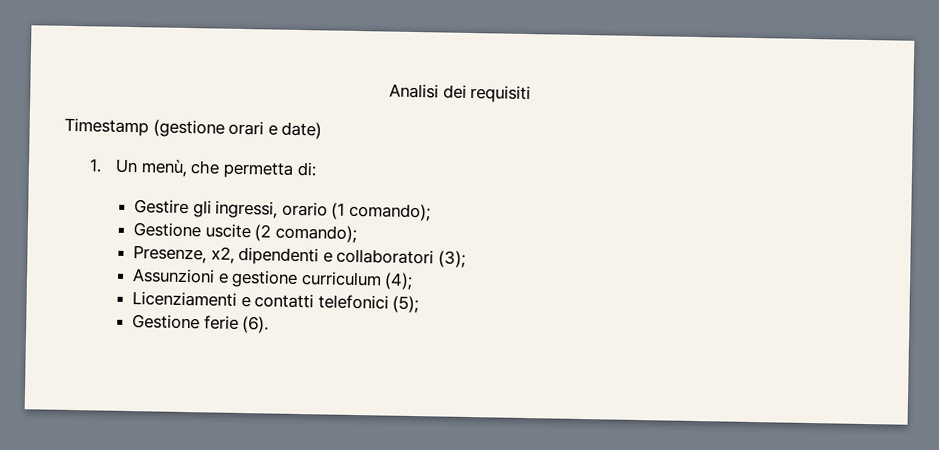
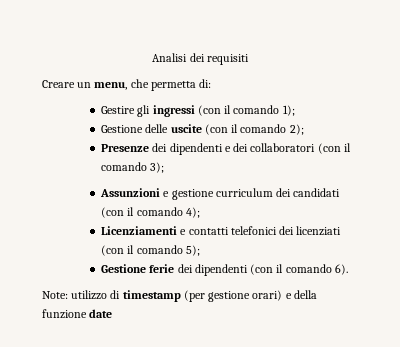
[64,117,323,140] [89,158,188,178] Timestamp (gestione orari e date) // 1. Un menù, -> [42,80,128,90] Creare un menu,
[215,200,431,222] [132,222,357,244] [132,245,466,268] [131,268,414,291] [131,291,420,314] [131,314,270,334] ingressi, orario (1 comando); // Gestione uscite (2 comando); // Presenze, x2, dipendenti e collaboratori (3); // Assunzioni e gestione curriculum (4); // Licenziamenti e contatti telefonici (5); // Gestione ferie (6). -> [152,105,295,117] [101,124,304,135] [101,143,351,155] [101,162,165,173] [100,188,341,200] [101,207,200,218] [101,226,342,236] [101,245,200,256] [101,264,348,276] [42,290,317,302] [42,309,113,319] ingressi (con il comando 1); // Gestione delle uscite (con il comando 2); // Presenze dei dipendenti e dei collaboratori (con il comando 3); // Assunzioni e gestione curriculum dei candidati (con il comando 4); // Licenziamenti e contatti telefonici dei licenziati (con il comando 5); // Gestione ferie dei dipendenti (con il comando 6). // Note: utilizzo di timestamp (per gestione orari) e della funzione date

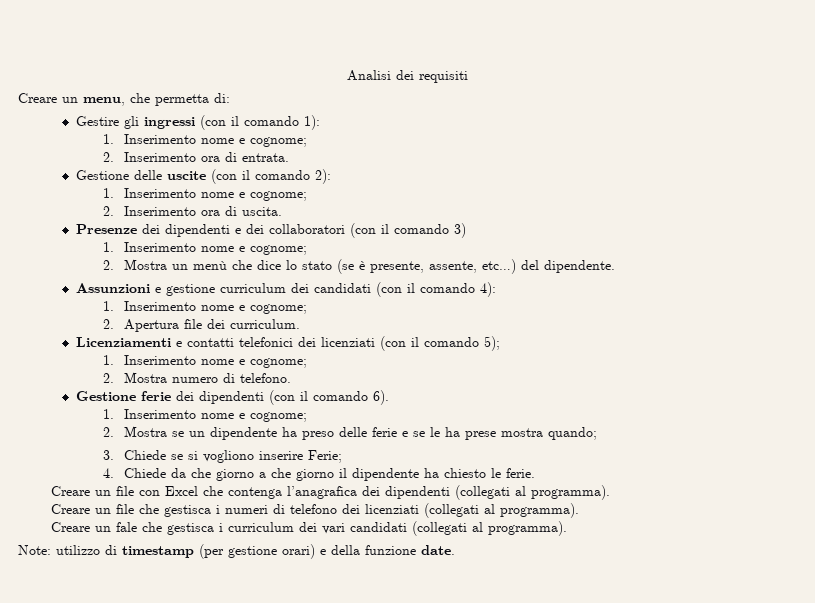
[282,105,295,116] 1); -> [303,115,320,130] [102,134,308,147] [102,152,290,162] 1): // 1. Inserimento nome e cognome; // 2. Inserimento ora di entrata.
[289,124,304,135] 2); -> [314,169,331,184] [102,188,308,201] [102,206,283,216] 2): // 1. Inserimento nome e cognome; // 2. Inserimento ora di uscita.
[150,162,165,173] 3); -> [453,223,466,238] [102,242,308,255] [102,259,616,274] 3) // 1. Inserimento nome e cognome; // 2. Mostra un menù che dice lo stato (se è presente, assente, etc…) del dipendente.
[185,207,200,218] 4); -> [479,282,496,297] [102,301,308,314] [102,319,301,332] 4): // 1. Inserimento nome e cognome; // 2. Apertura file dei curriculum.
(200, 250) none -> [102,355,308,368] [102,372,292,383] // 1. Inserimento nome e cognome; // 2. Mostra numero di telefono.
(348, 269) none -> [102,409,308,422] [102,426,598,440] [102,450,343,463] [102,468,536,481] [51,485,611,500] [51,503,580,518] [51,521,568,536] // 1. Inserimento nome e cognome; // 2. Mostra se un dipendente ha preso delle ferie e se le ha prese mostra quando; // 3. Chiede se si vogliono inserire Ferie; // 4. Chiede da che giorno a che giorno il dipendente ha chiesto le ferie. // Creare un file con Excel che contenga l’anagrafica dei dipendenti (collegati al programma). // Creare un file che gestisca i numeri di telefono dei licenziati (collegati al programma). // Creare un fale che gestisca i curriculum dei vari candidati (collegati al programma).
[89,309,113,318] date -> [421,545,455,555] date.

